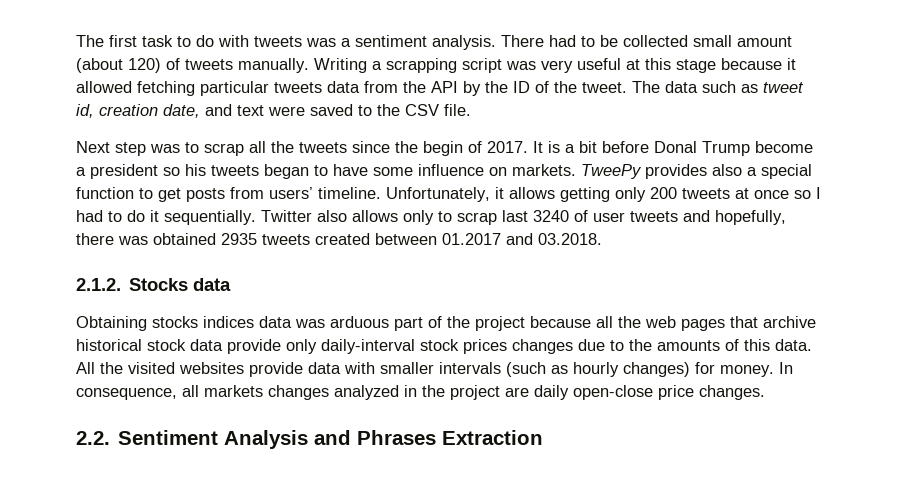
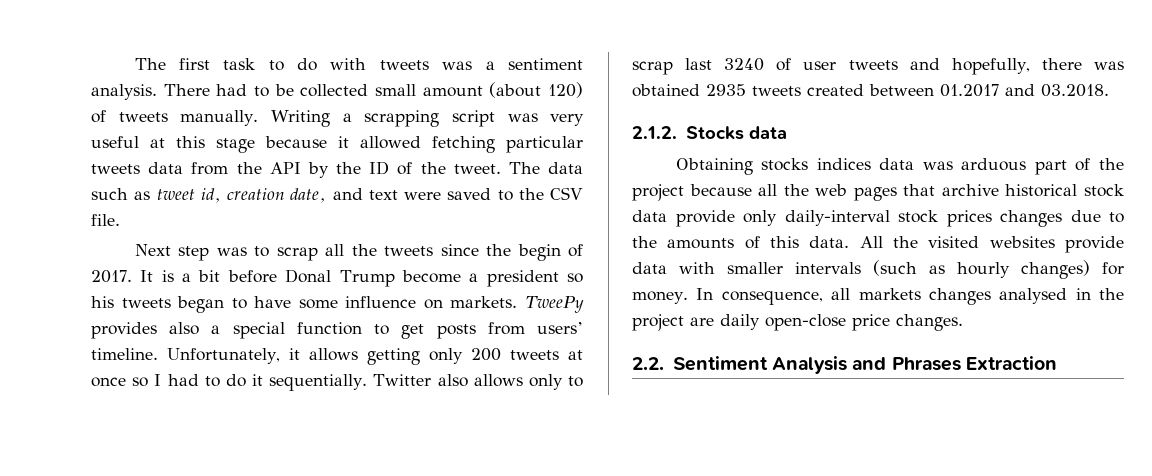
[334,385,399,400] analyzed -> [999,288,1068,304] analysed

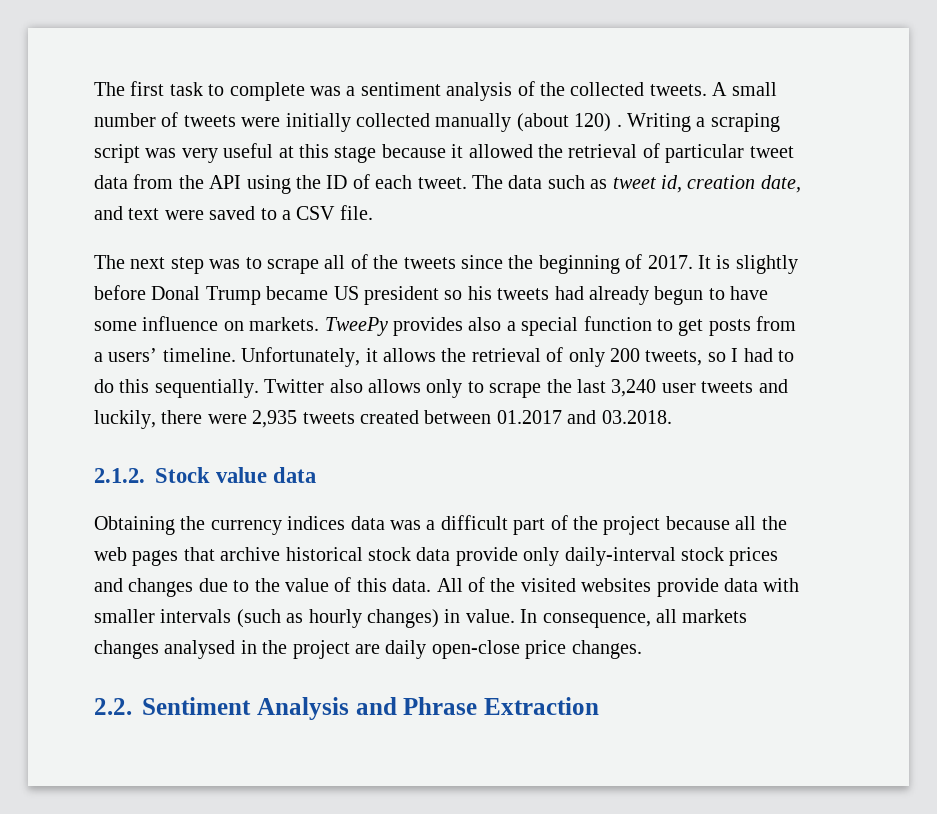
[297,58,583,71] [91,82,583,100] [91,110,259,126] do with tweets was a sentiment analysis. There had to be collected small amount (about 120) of tweets manually. -> [229,81,777,101] [94,112,622,132] complete was a sentiment analysis of the collected tweets. A small number of tweets were initially collected manually (about 120) .
[364,110,440,127] scrapping -> [710,113,780,132] scraping
[432,136,583,153] [91,164,140,174] fetching particular tweets -> [538,143,794,163] the retrieval of particular tweet
[307,162,329,178] by -> [246,175,291,194] using
[420,162,446,174] the -> [375,175,413,189] each
[518,188,544,200] the -> [282,210,291,220] a
[134,244,171,256] Next -> [94,255,166,269] The next
[276,244,345,261] scrap all -> [267,254,368,274] scrape all of
[517,244,561,261] begin -> [538,255,620,274] beginning
[182,270,221,282] a bit -> [735,255,798,274] slightly
[401,270,479,283] become a -> [266,286,359,300] became US
[177,296,225,313] began -> [554,286,704,305] had already begun
(525, 328) none -> [94,352,103,362] a
[366,348,583,365] [91,377,126,387] getting only 200 tweets at once -> [441,347,703,367] the retrieval of only 200 tweets,
[252,374,264,386] it -> [119,379,150,393] this
[632,58,1124,75] [632,84,746,97] scrap last 3240 of user tweets and hopefully, there was obtained 2935 -> [489,379,788,398] [94,410,298,429] scrape the last 3,240 user tweets and luckily, there were 2,935
[685,126,744,140] Stocks -> [155,467,268,483] Stock value
[761,158,809,171] stocks -> [180,516,282,535] the currency
[961,158,1027,171] arduous -> [426,515,508,530] a difficult
(992, 218) none -> [94,578,123,592] and
[667,238,735,249] amounts -> [285,578,329,592] value
(883, 242) none -> [467,577,485,592] of
[1102,262,1124,275] [632,291,688,304] for money. -> [444,609,515,623] in value.
[891,357,961,371] Phrases -> [403,697,478,715] Phrase

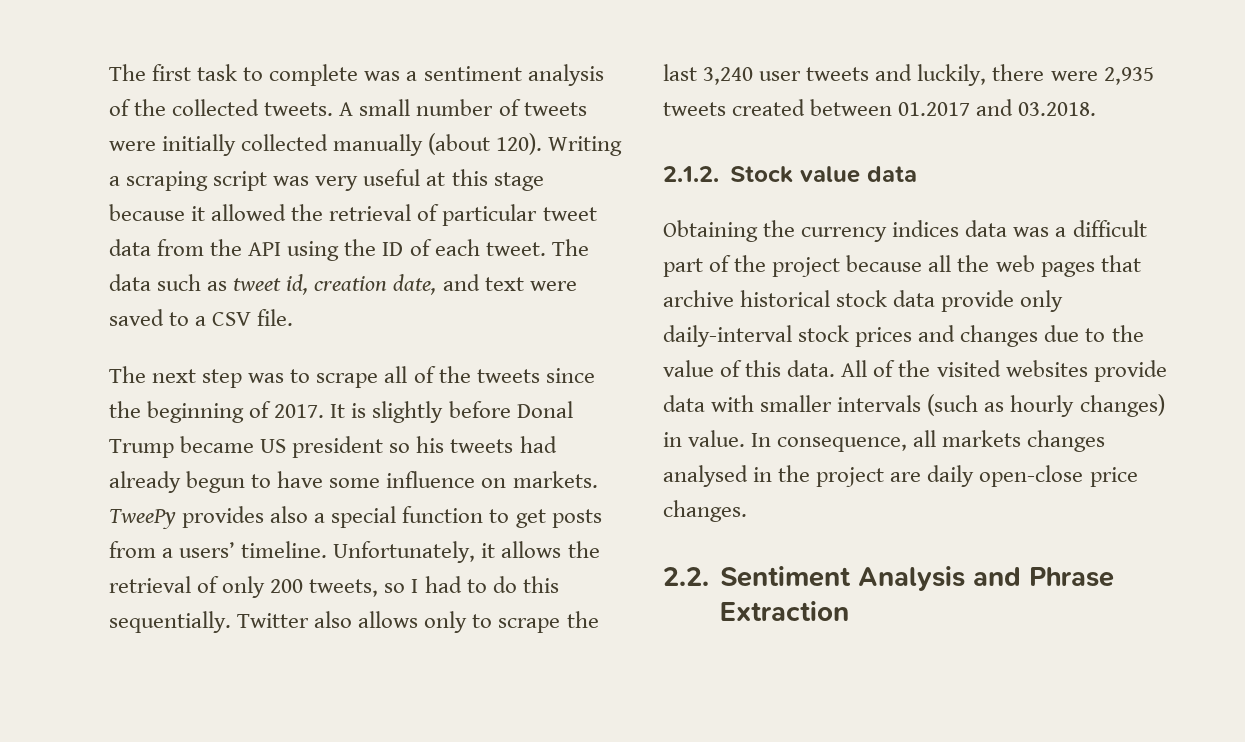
[574,113,622,132] 120) . -> [496,133,543,155] 120).

